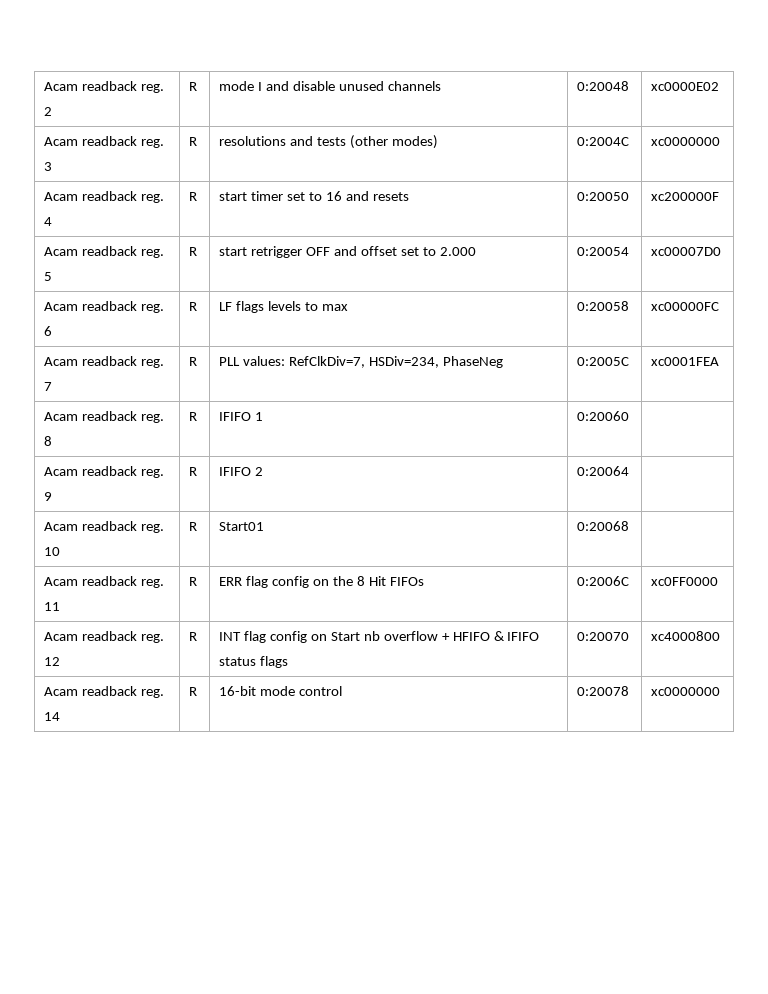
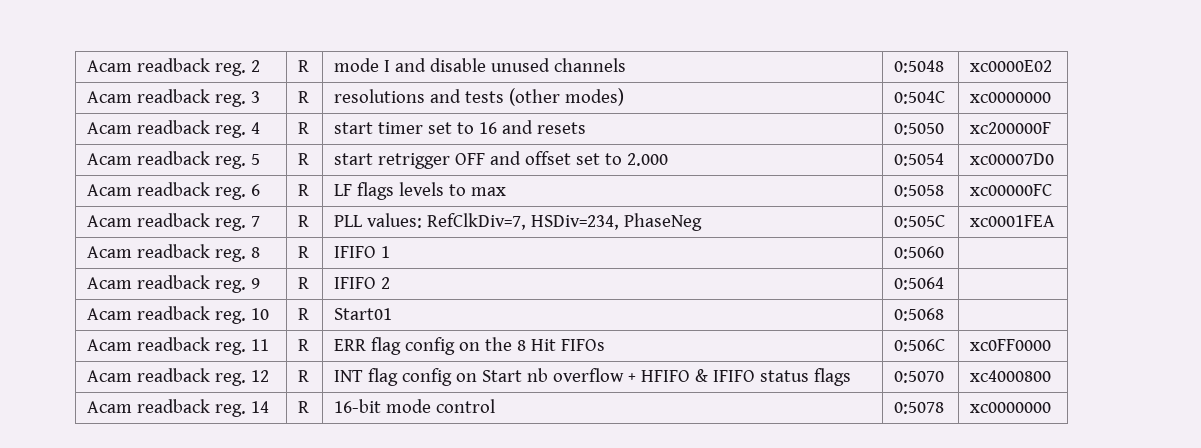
[577,81,630,91] 0:20048 -> [893,60,944,73] 0:5048
[577,137,630,146] 0:2004C -> [893,91,945,104] 0:504C
[577,192,630,201] 0:20050 -> [893,123,944,135] 0:5050
[577,247,630,256] 0:20054 -> [893,153,944,166] 0:5054
[577,301,630,311] 0:20058 -> [893,185,944,197] 0:5058
[577,357,630,366] 0:2005C -> [893,215,945,228] 0:505C
[577,411,630,421] 0:20060 -> [893,246,944,259] 0:5060
[577,466,630,476] 0:20064 -> [893,277,944,290] 0:5064
[577,521,630,531] 0:20068 -> [893,308,944,321] 0:5068
[577,576,630,586] 0:2006C -> [893,339,945,352] 0:506C
[577,632,630,641] 0:20070 -> [893,371,944,383] 0:5070
[577,686,630,696] 0:20078 -> [893,402,944,414] 0:5078

